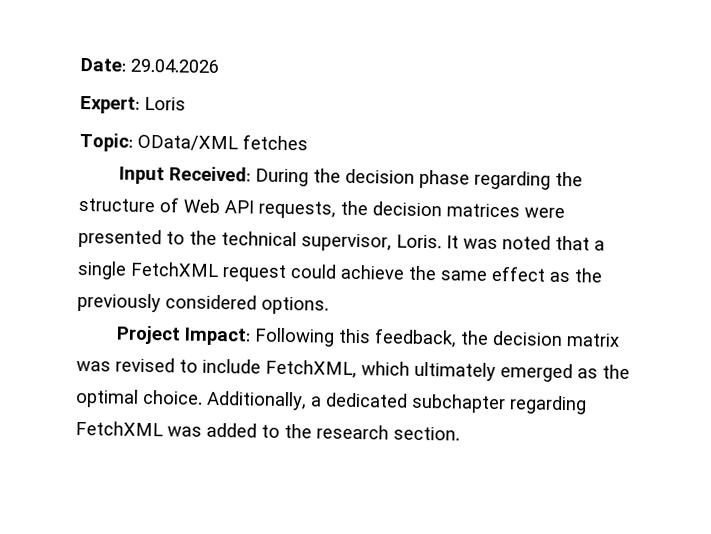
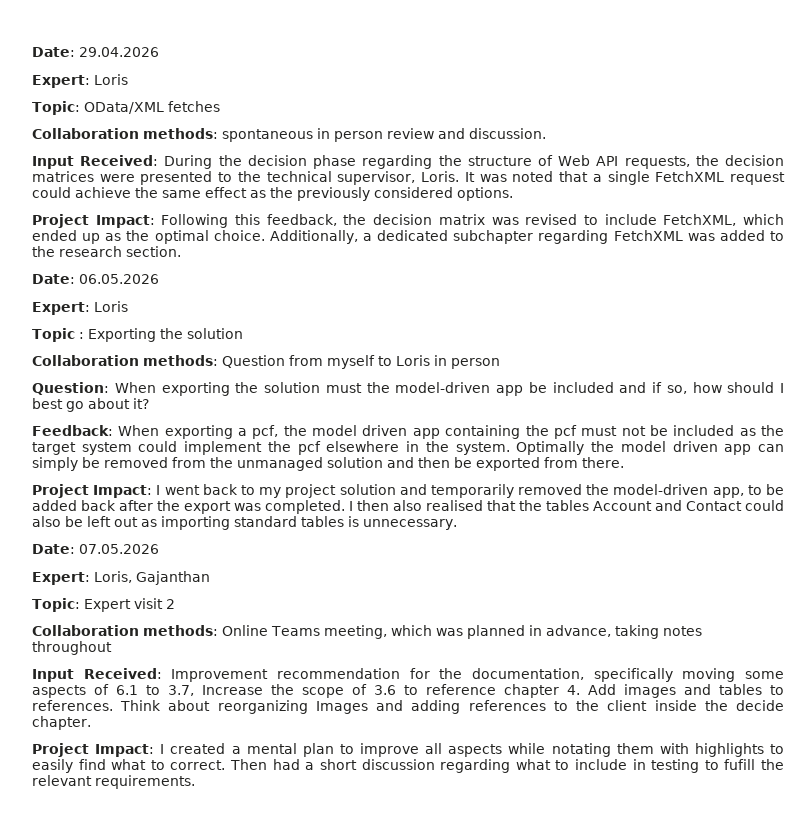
(308, 142) none -> [32,128,546,142] // Collaboration methods: spontaneous in person review and discussion.
[414,361,573,383] ultimately emerged -> [32,230,101,244] ended up
(460, 433) none -> [32,274,159,284] [32,301,128,315] [32,328,243,342] [32,355,500,369] [32,382,784,396] [32,398,149,412] [32,425,785,439] [32,441,785,455] [32,457,624,471] [32,484,784,498] [32,500,784,514] [32,516,457,530] [32,544,159,554] [32,571,210,585] [32,598,175,612] [32,625,702,639] [32,641,112,655] [32,668,784,682] [32,684,784,698] [32,700,785,714] [32,716,91,730] [32,743,784,757] [32,759,784,773] [32,775,195,789] // Date: 06.05.2026 // Expert: Loris // Topic : Exporting the solution // Collaboration methods: Question from myself to Loris in person // Question: When exporting the solution must the model-driven app be included and if so, how should I best go about it? // Feedback: When exporting a pcf, the model driven app containing the pcf must not be included as the target system could implement the pcf elsewhere in the system. Optimally the model driven app can simply be removed from the unmanaged solution and then be exported from there. // Project Impact: I went back to my project solution and temporarily removed the model-driven app, to be added back after the export was completed. I then also realised that the tables Account and Contact could also be left out as importing standard tables is unnecessary. // Date: 07.05.2026 // Expert: Loris, Gajanthan // Topic: Expert visit 2 // Collaboration methods: Online Teams meeting, which was planned in advance, taking notes throughout // Input Received: Improvement recommendation for the documentation, specifically moving some aspects of 6.1 to 3.7, Increase the scope of 3.6 to reference chapter 4. Add images and tables to references. Think about reorganizing Images and adding references to the client inside the decide chapter. // Project Impact: I created a mental plan to improve all aspects while notating them with highlights to easily find what to correct. Then had a short discussion regarding what to include in testing to fufill the relevant requirements.

